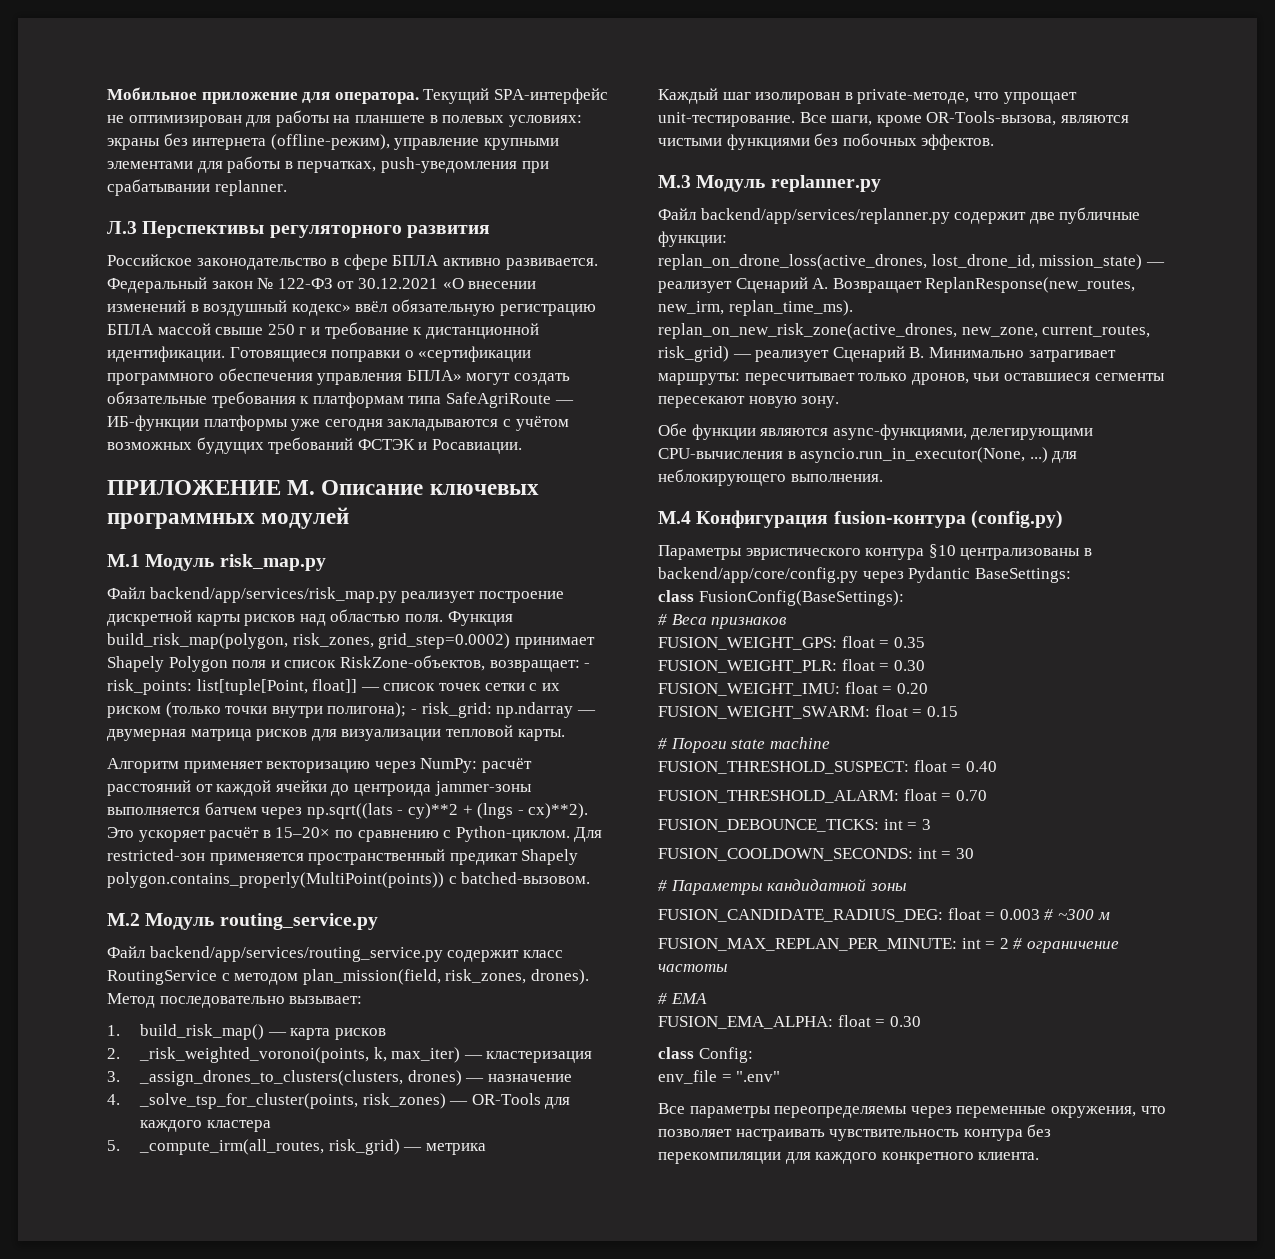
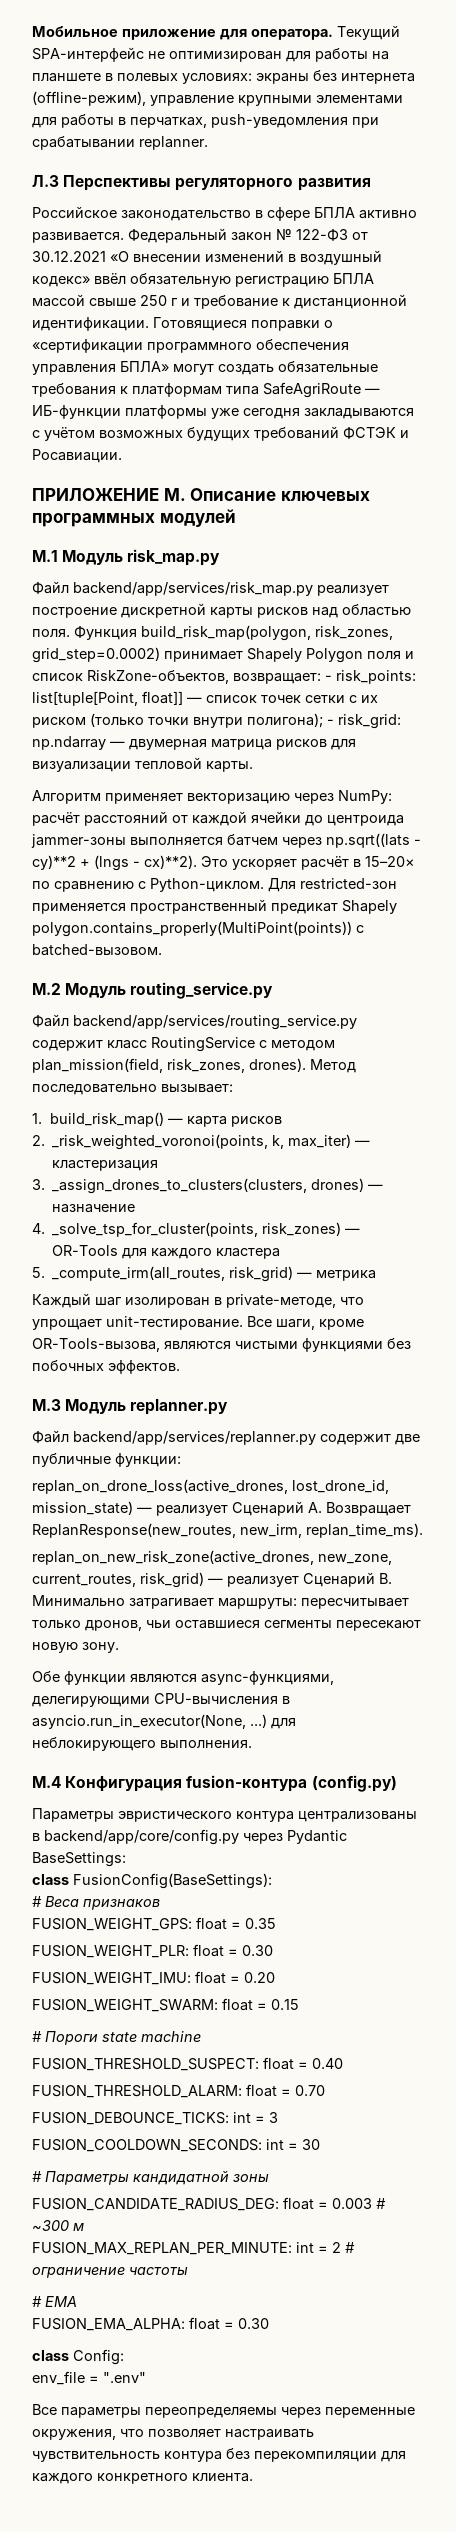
[928,544,956,558] §10 -> (294, 1816) none

